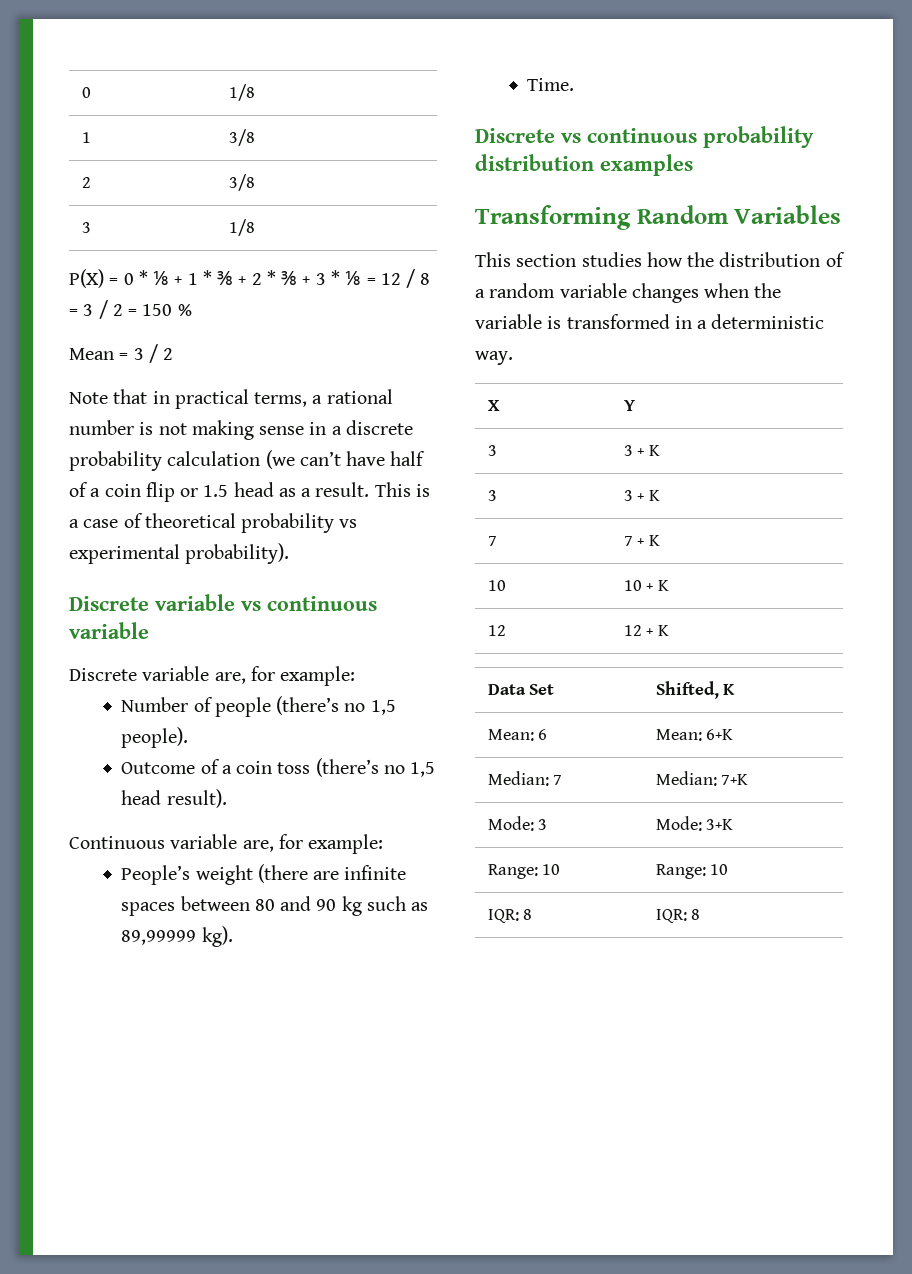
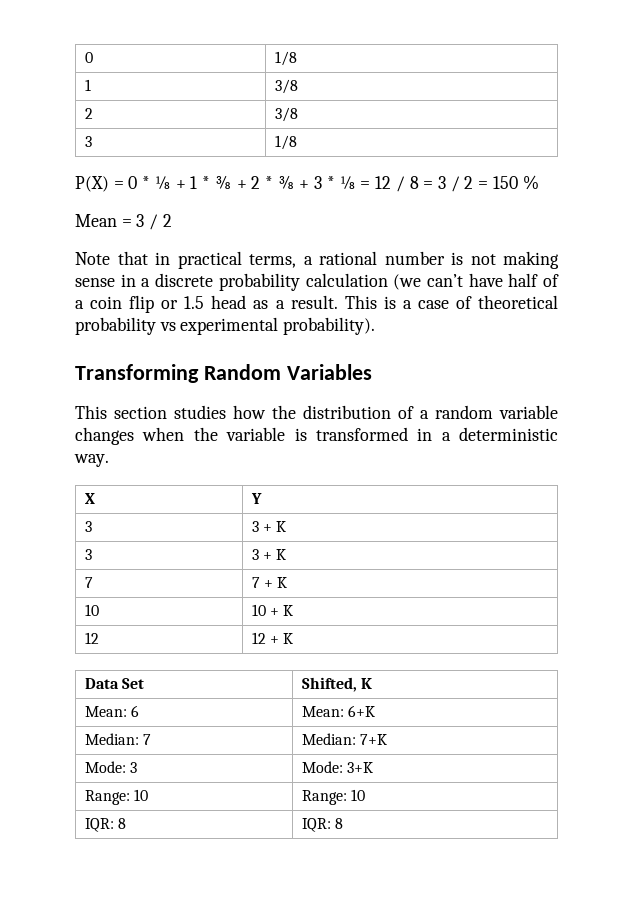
[69,594,377,611] [69,622,149,639] [69,666,356,686] [121,696,396,717] [121,727,189,748] [121,758,436,777] [121,789,227,808] [69,834,384,854] [121,864,407,885] [121,896,429,916] [121,926,233,947] [527,78,575,91] [475,126,814,148] [475,154,693,176] // Discrete variable vs continuous variable // Discrete variable are, for example: // Number of people (there’s no 1,5 people). // Outcome of a coin toss (there’s no 1,5 head result). // Continuous variable are, for example: // People’s weight (there are infinite spaces between 80 and 90 kg such as 89,99999 kg). // Time. // Discrete vs continuous probability distribution examples -> (376, 326) none

